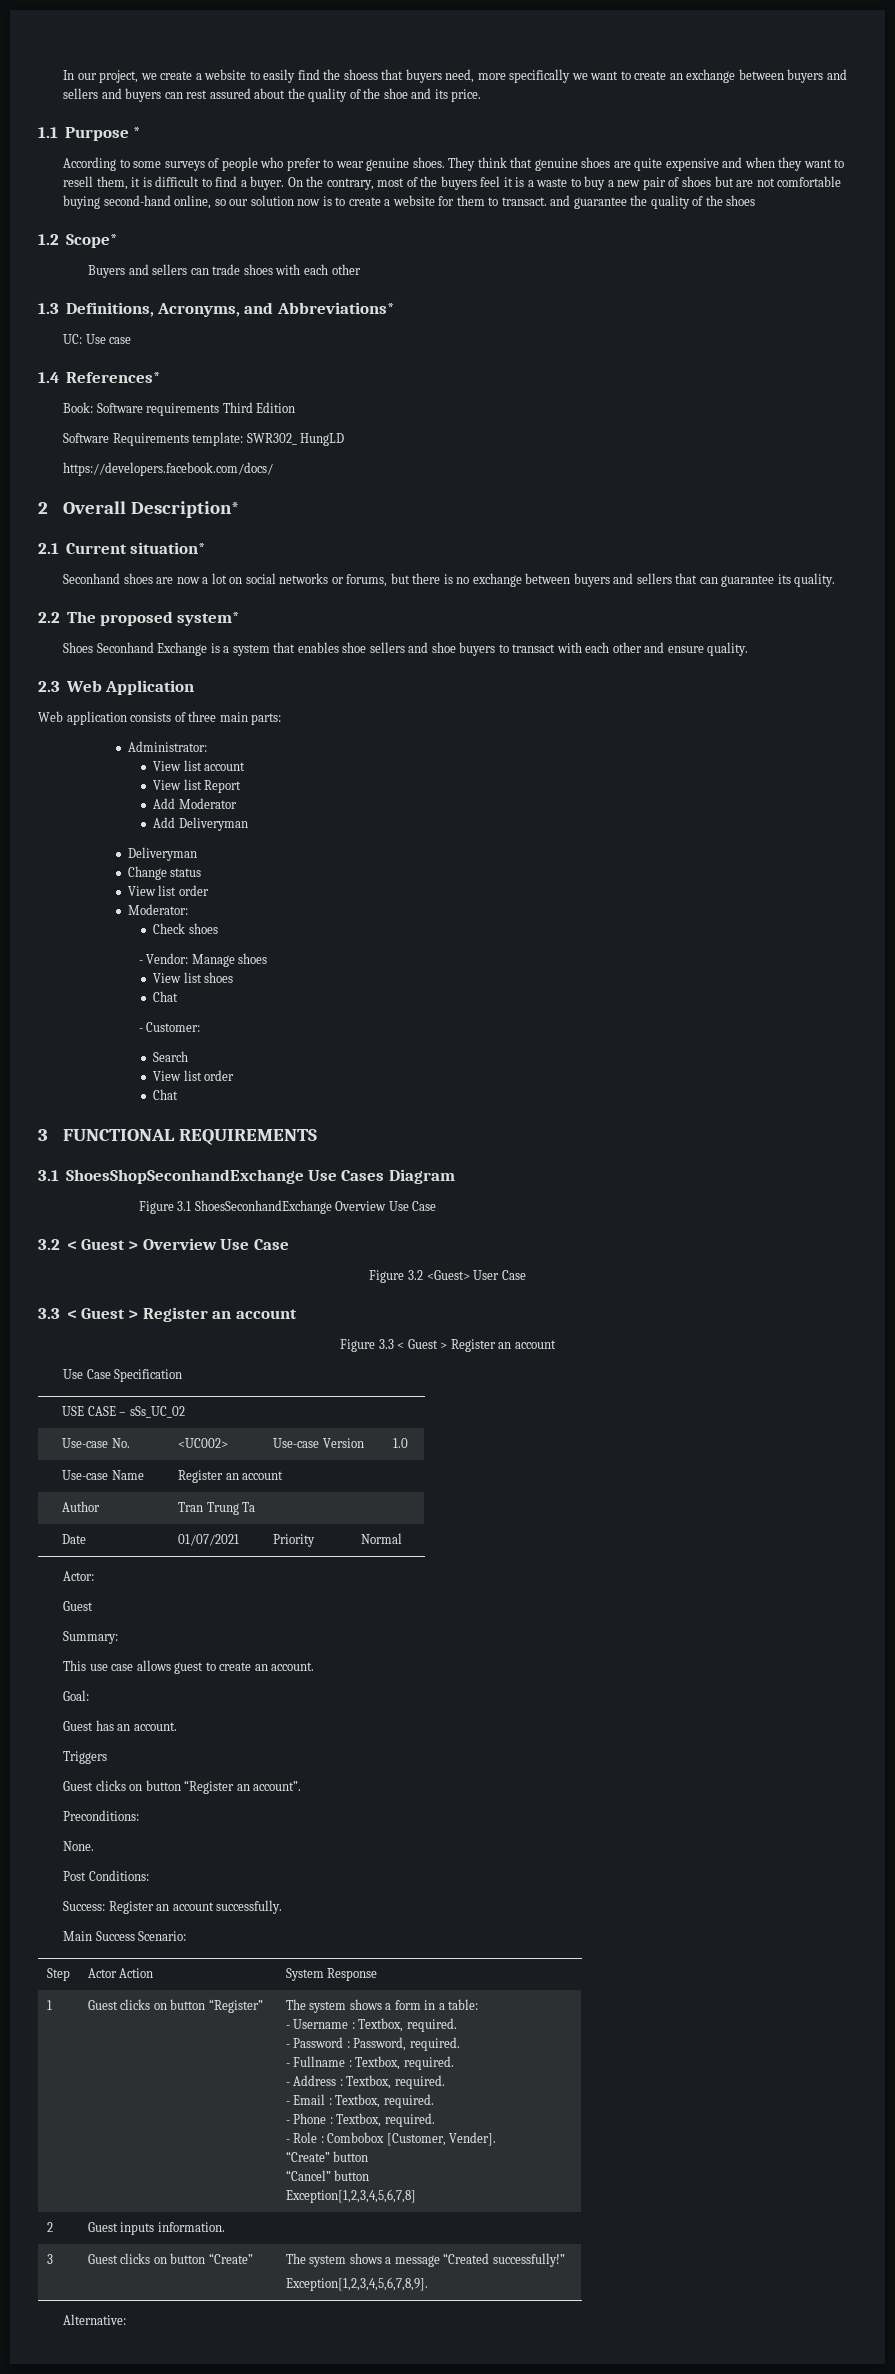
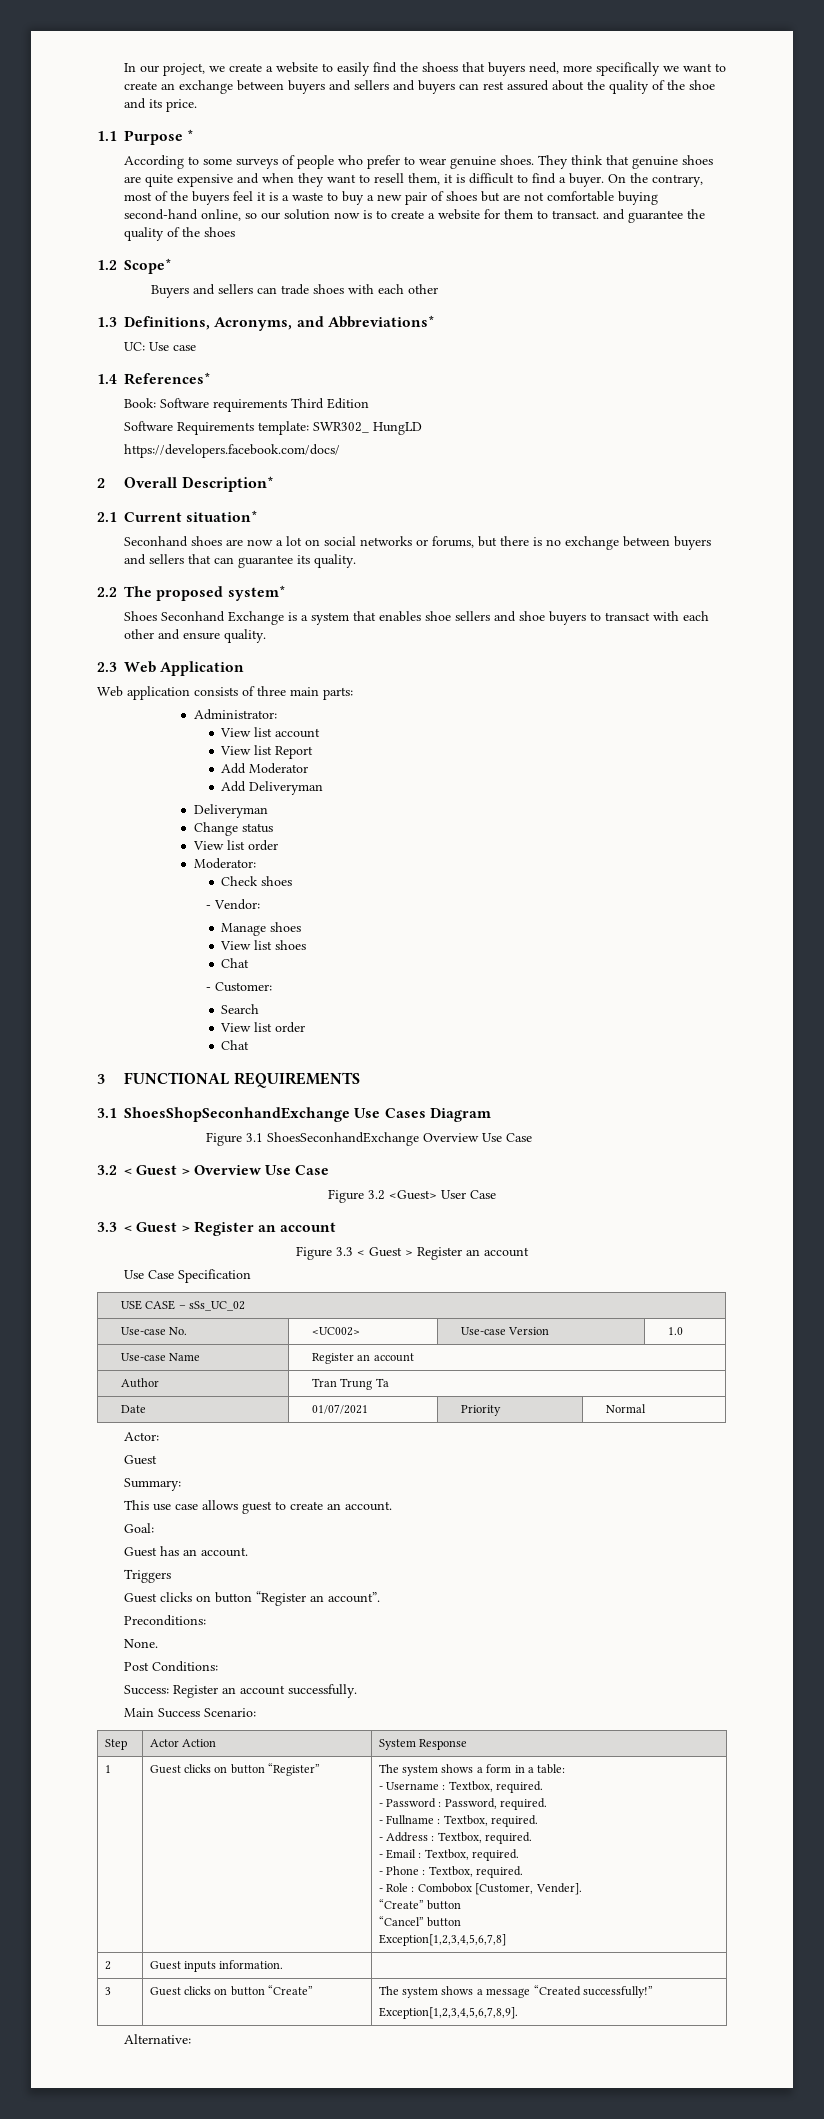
(189, 958) none -> (260, 904) //

